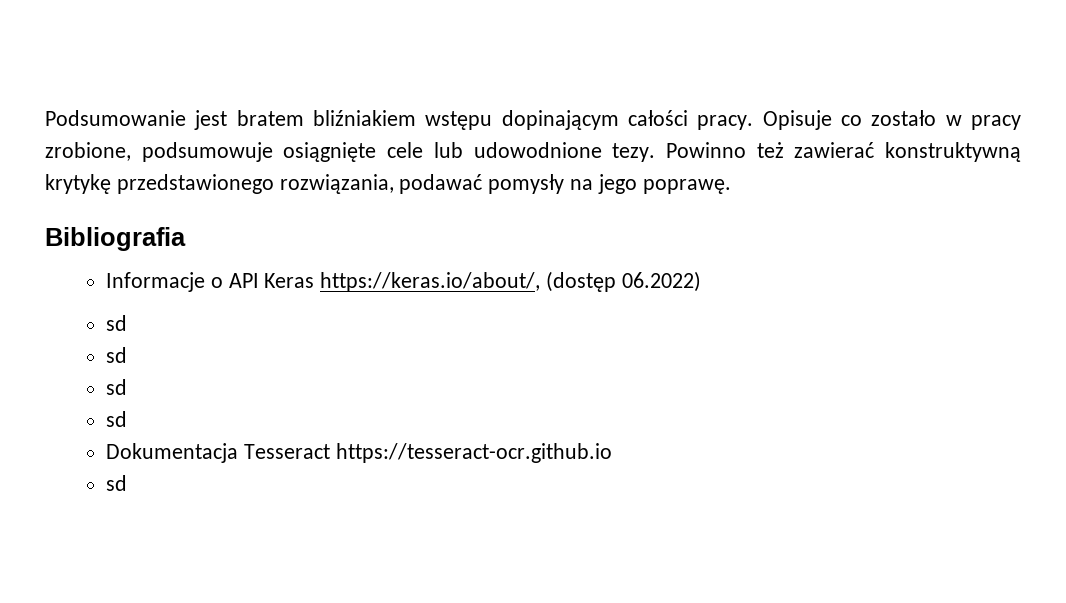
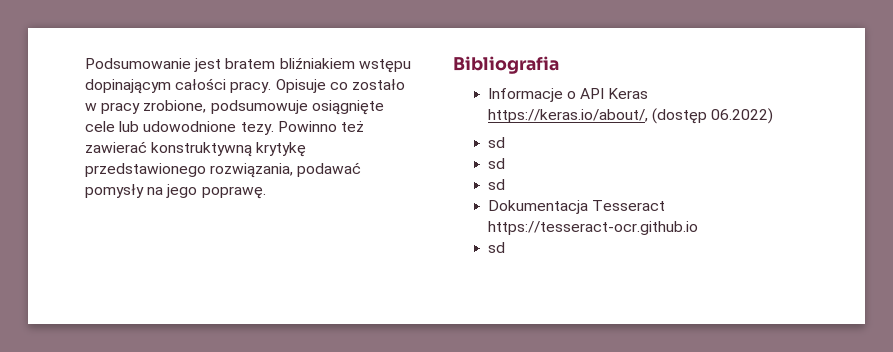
[105,411,127,427] // sd -> (505, 184) none

